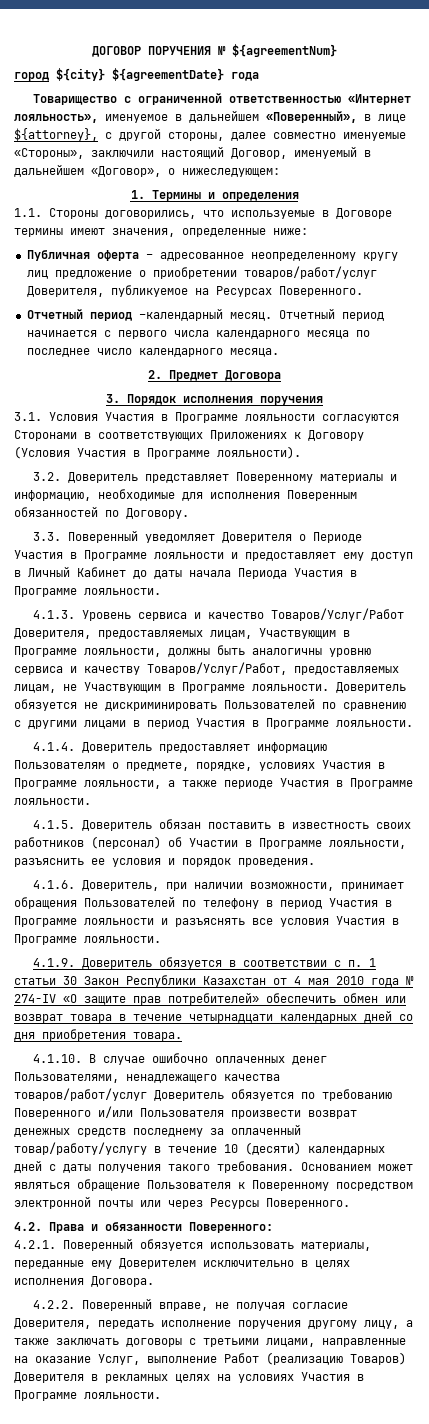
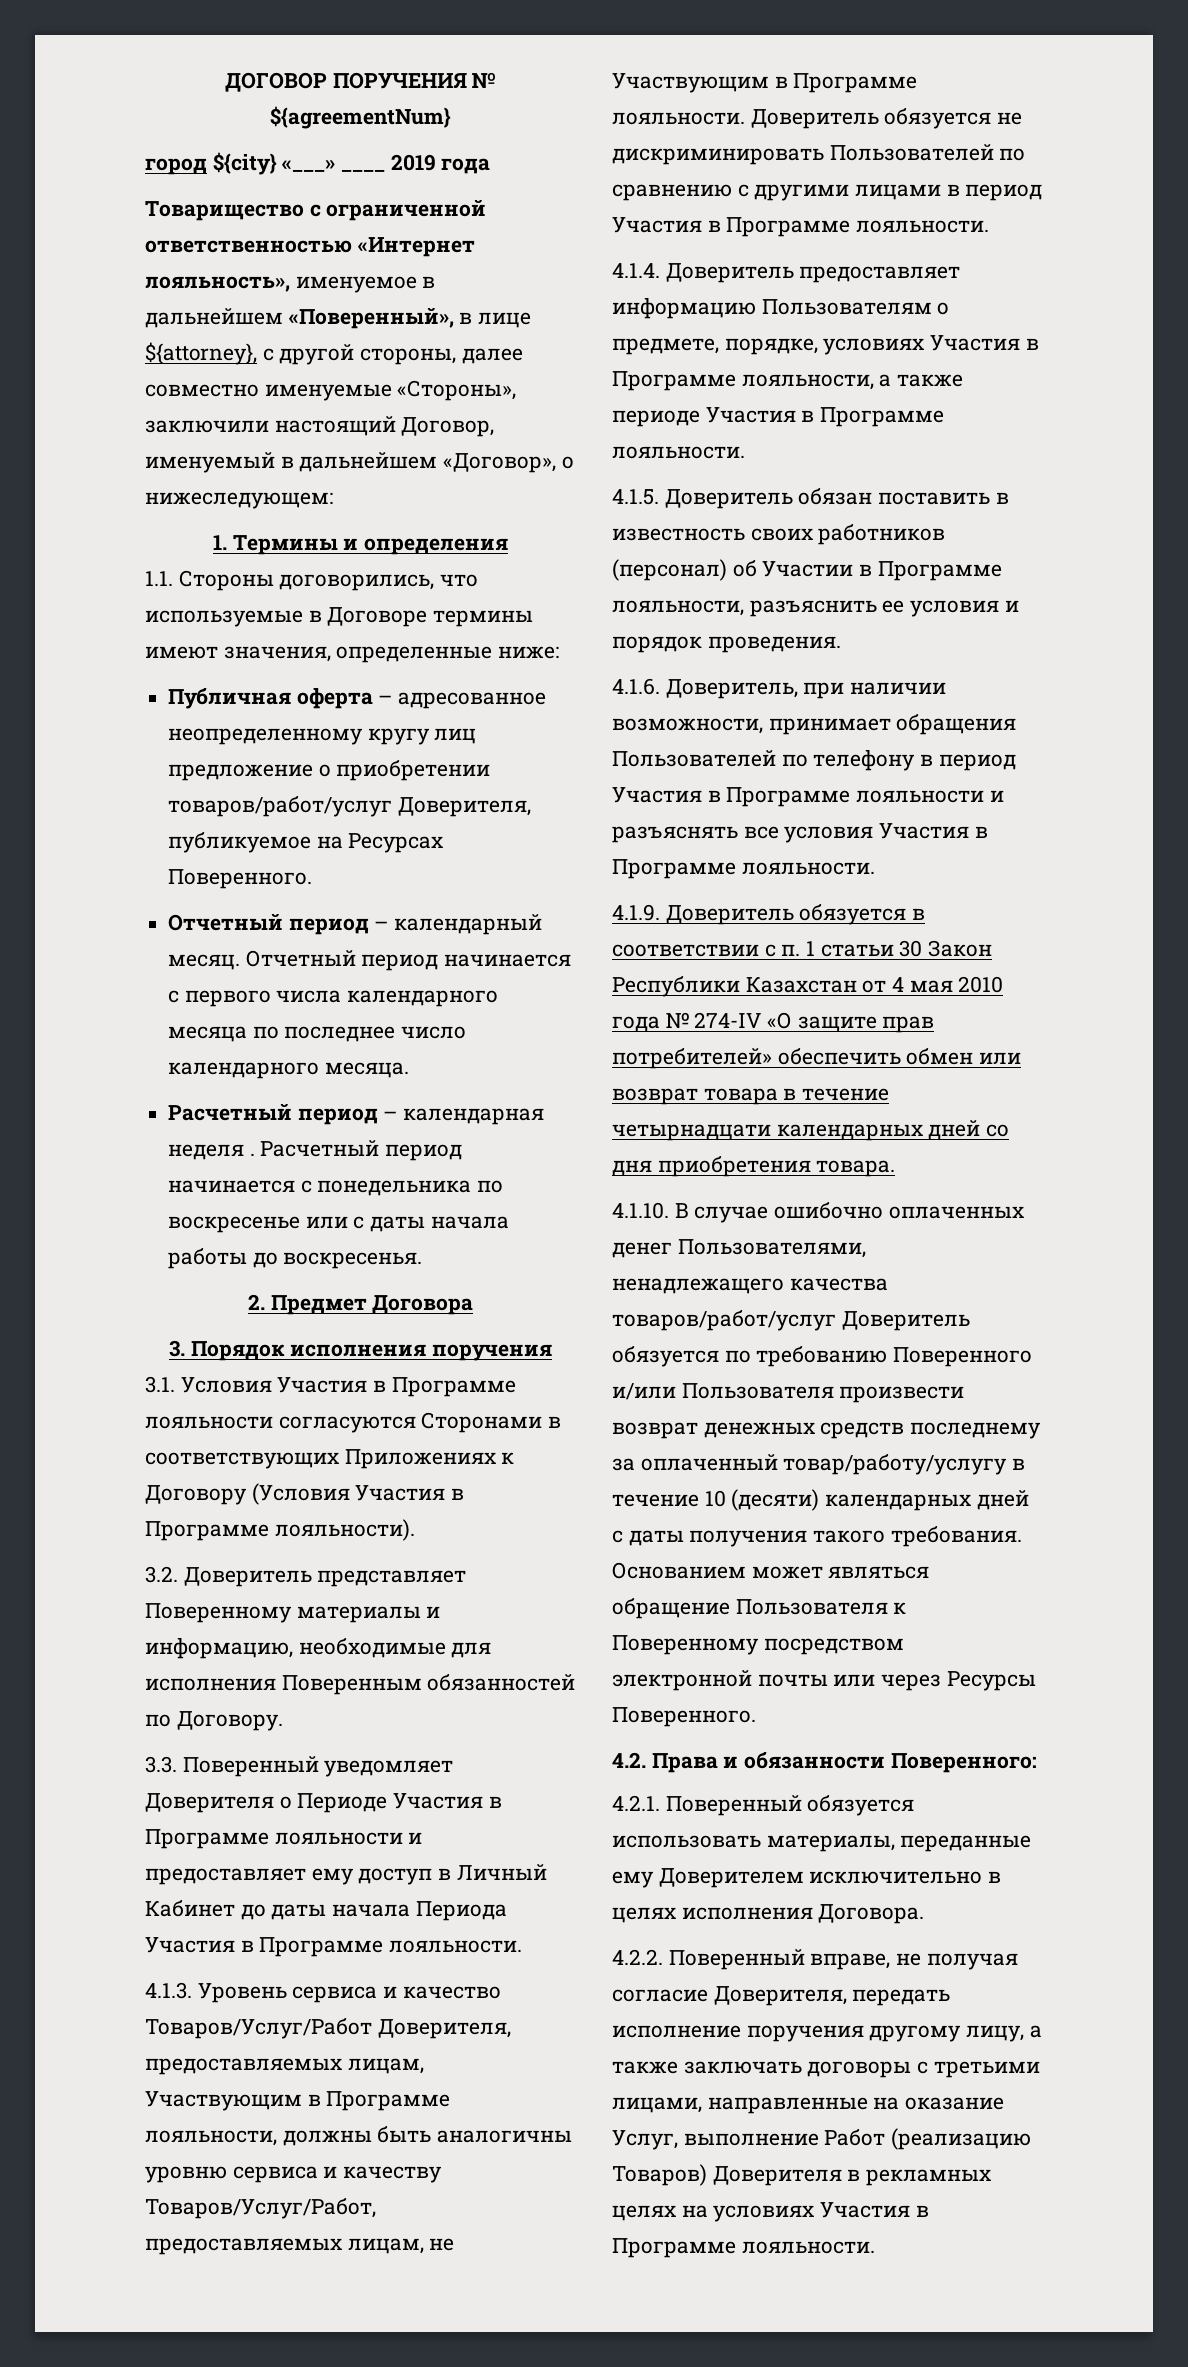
[112,68,224,81] ${agreementDate} -> [282,154,436,172] «___» ____ 2019
[138,308,223,321] –календарный -> [374,914,543,935] – календарный
(279, 352) none -> [168,1104,545,1125] [168,1140,463,1161] [168,1180,504,1196] [168,1216,509,1233] [168,1248,423,1269] // Расчетный период – календарная неделя . Расчетный период начинается с понедельника по воскресенье или с даты начала работы до воскресенья.

